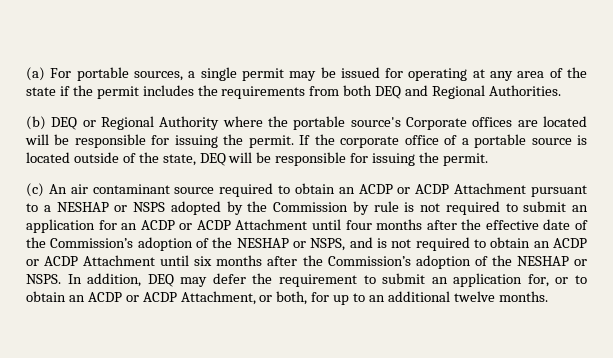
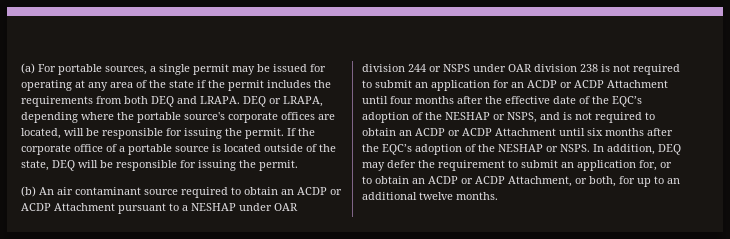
[432,85,561,99] [26,116,220,130] Regional Authorities. // (b) DEQ or Regional Authority -> [200,96,323,107] [21,112,78,123] LRAPA. DEQ or LRAPA, depending
[405,117,467,130] Corporate -> [228,112,278,123] corporate
[542,116,587,127] located -> [21,128,61,139] located,
[26,183,44,197] (c) -> [21,186,36,197] (b)
[114,201,399,215] or NSPS adopted by the Commission by rule -> [239,203,298,211] [362,64,598,72] under OAR division 244 or NSPS under OAR division 238
[50,238,134,248] Commission’s -> [612,96,642,107] EQC’s
[327,256,411,266] Commission’s -> [382,144,412,155] EQC’s

